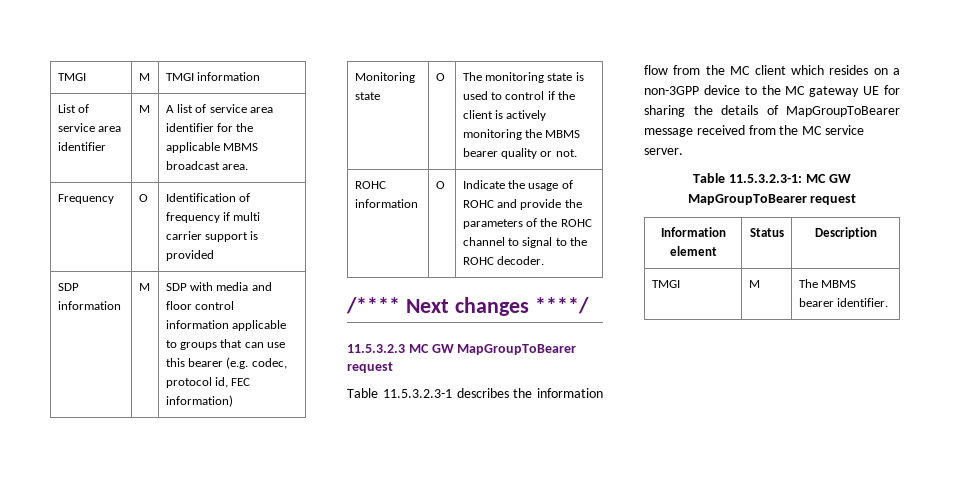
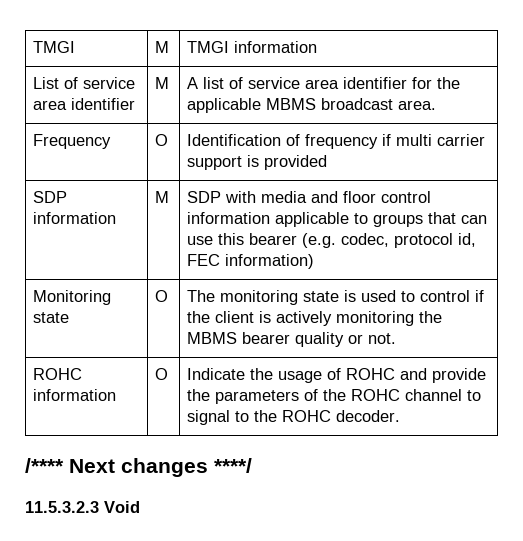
[408,344,577,355] [347,362,393,373] [347,388,603,398] [644,65,900,75] [644,85,900,97] [644,105,900,117] [644,125,864,137] [644,148,683,155] [693,173,851,183] [687,194,857,205] [660,227,726,237] [669,246,717,256] [749,228,784,237] [814,227,877,239] [651,280,680,288] [748,280,760,288] [798,279,856,288] [798,298,888,307] MC GW MapGroupToBearer request // Table 11.5.3.2.3-1 describes the information flow from the MC client which resides on a non-3GPP device to the MC gateway UE for sharing the details of MapGroupToBearer message received from the MC service server. // Table 11.5.3.2.3-1: MC GW MapGroupToBearer request // Information element | Status | Description // TMGI | M | The MBMS bearer identifier. -> [104,501,140,513] Void

